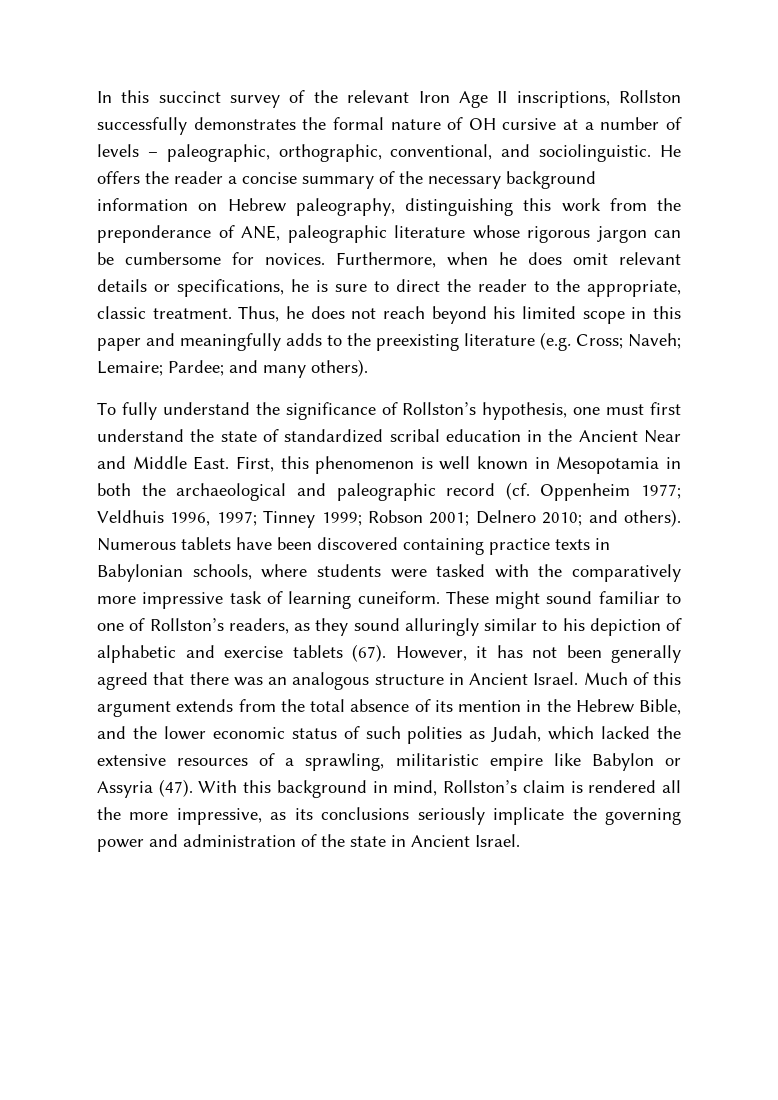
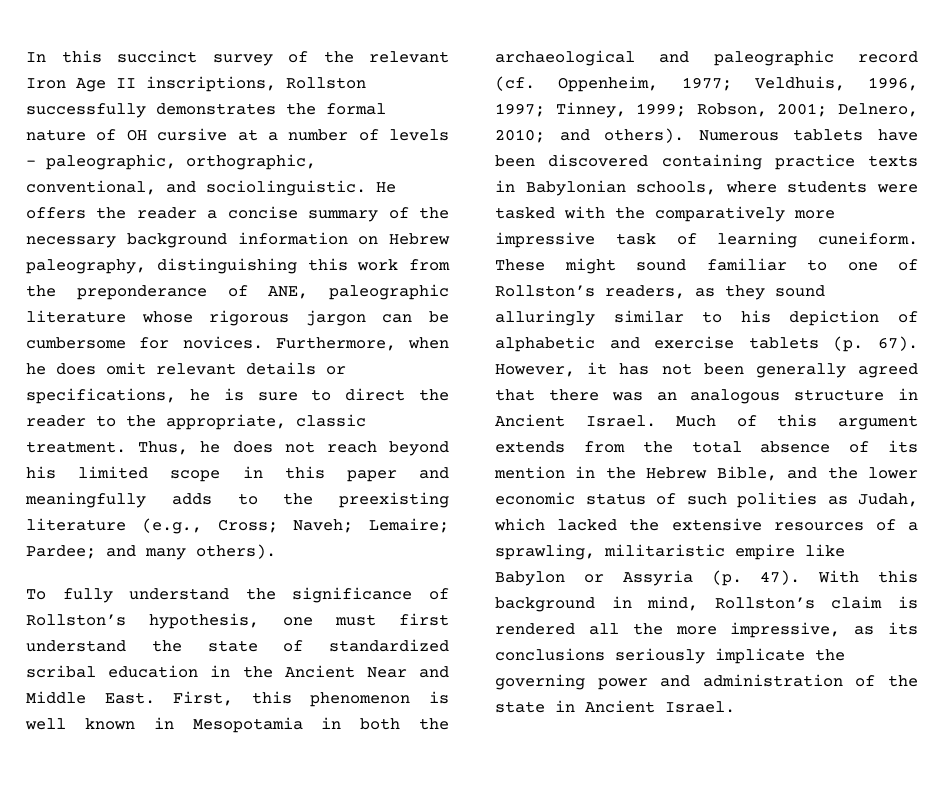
[540,332,571,351] (e.g. -> [141,518,202,534] (e.g.,
[540,483,681,501] [97,510,536,528] Oppenheim 1977; Veldhuis 1996, 1997; Tinney 1999; Robson 2001; Delnero -> [558,76,918,92] [495,102,918,118] Oppenheim, 1977; Veldhuis, 1996, 1997; Tinney, 1999; Robson, 2001; Delnero,
[352,644,386,662] (67). -> [833,336,918,352] (p. 67).
[158,779,193,797] (47). -> [711,570,801,586] (p. 47).

